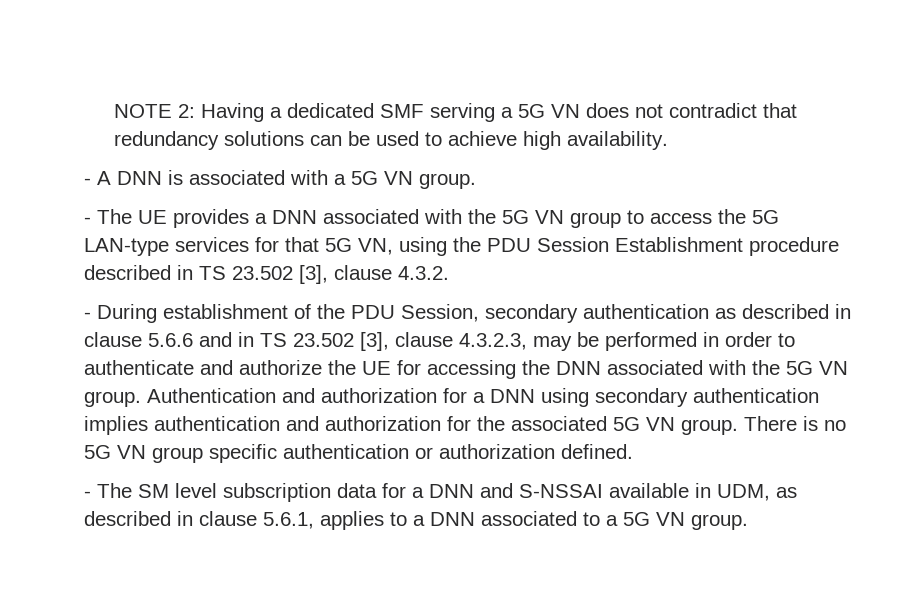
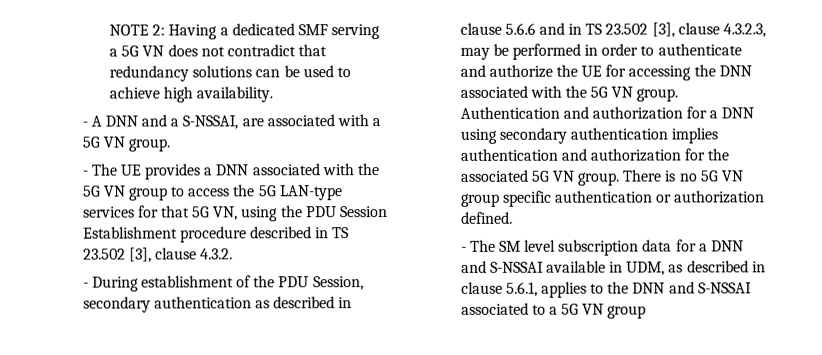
[167,170,183,185] is -> [141,114,264,130] and a S-NSSAI, are
[412,512,475,526] a DNN -> [607,281,752,294] the DNN and S-NSSAI
[690,514,748,530] group. -> [607,305,647,319] group

